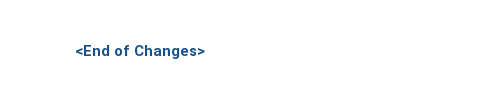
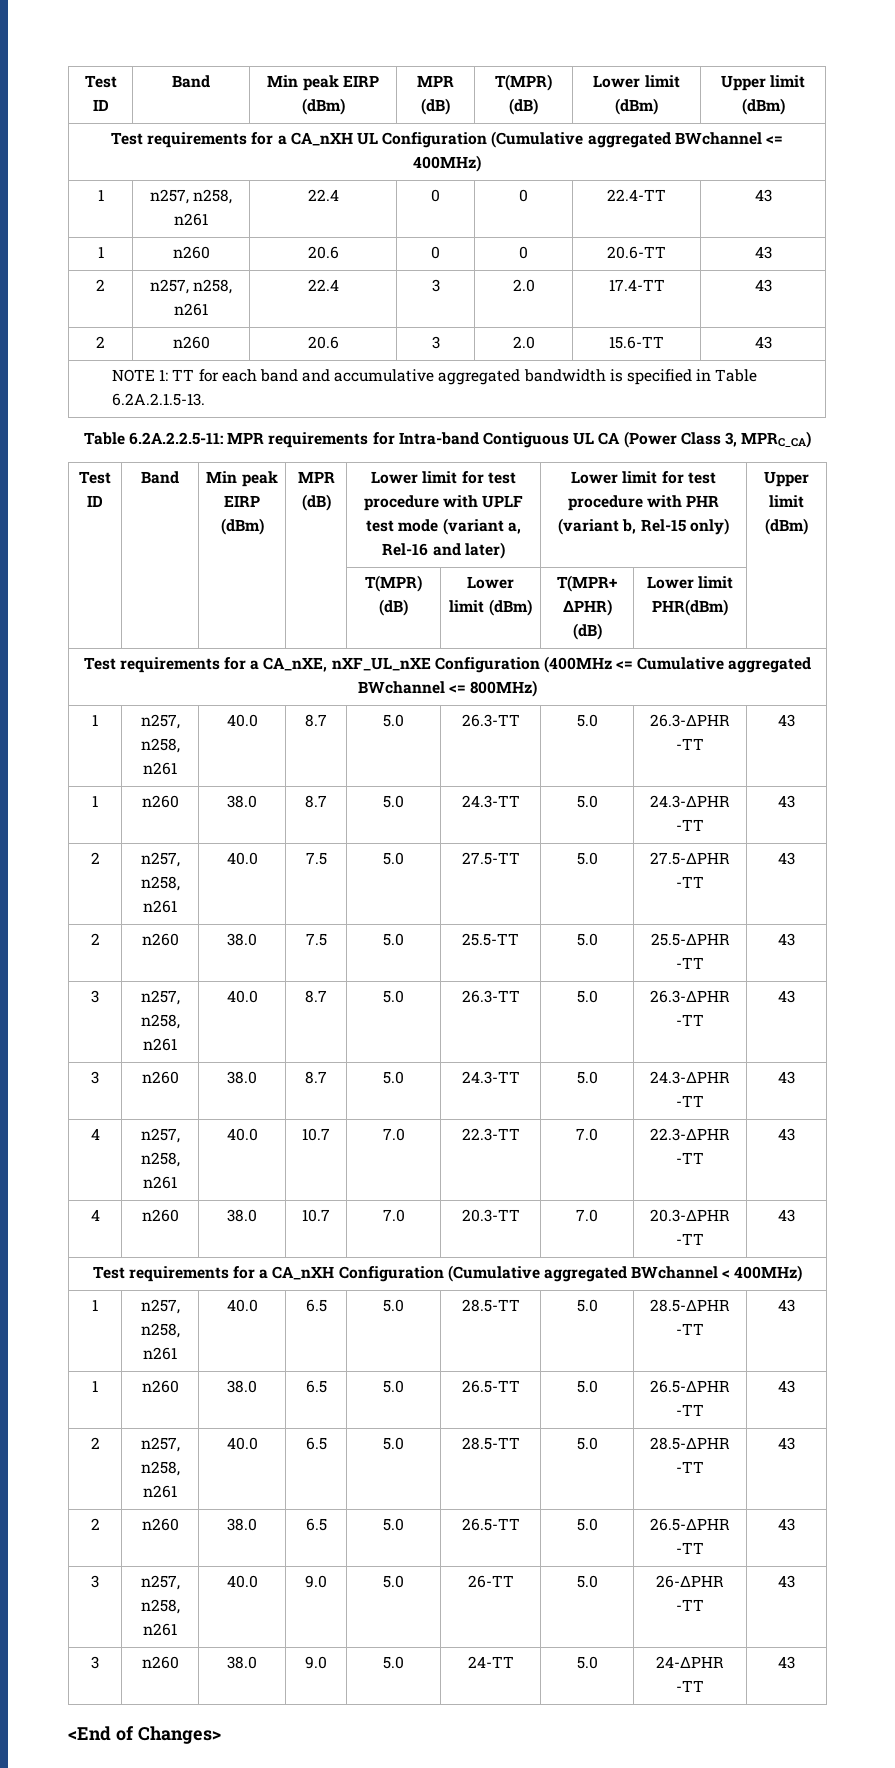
(75, 50) none -> [84,75,117,88] [92,99,109,111] [172,75,210,88] [267,75,379,91] [301,98,345,115] [417,75,454,87] [421,98,450,115] [495,74,552,91] [509,98,538,115] [593,75,680,88] [615,98,658,115] [720,75,806,91] [741,98,785,115] [111,131,783,148] [413,155,481,172] [97,189,104,201] [149,189,233,204] [174,213,208,226] [307,189,339,201] [431,189,440,202] [519,189,528,202] [607,189,666,201] [754,189,772,202] [97,246,104,258] [172,246,210,259] [307,246,339,259] [431,246,440,259] [519,246,528,259] [607,246,666,259] [754,246,772,259] [96,279,105,291] [149,279,233,294] [174,303,208,316] [307,279,339,291] [431,279,440,292] [512,279,535,292] [608,279,665,291] [754,279,772,292] [96,336,105,348] [172,336,210,349] [307,336,339,349] [431,336,440,349] [512,336,535,349] [609,336,664,349] [754,336,772,349] [111,369,758,385] [111,393,205,406] [83,431,812,448] [79,471,111,484] [87,495,103,507] [141,471,179,484] [206,471,278,487] [224,495,260,507] [220,518,264,535] [297,471,335,483] [301,494,331,511] [371,471,516,484] [363,495,524,511] [366,518,521,535] [382,542,505,559] [571,471,716,484] [567,495,720,511] [558,518,729,535] [764,471,809,487] [769,495,804,508] [765,518,808,535] [365,575,422,592] [379,599,408,616] [467,576,514,589] [449,599,532,616] [557,575,617,592] [562,599,612,616] [572,623,602,640] [646,576,734,589] [652,599,728,616] [83,656,812,673] [357,680,538,697] [92,714,98,726] [140,714,180,729] [140,738,180,753] [143,762,177,775] [226,714,258,727] [305,714,327,727] [383,714,404,727] [461,714,520,727] [576,714,598,727] [650,714,730,727] [676,738,704,750] [778,714,795,727] [92,795,98,807] [141,795,179,808] [227,795,257,808] [305,795,327,808] [383,795,404,808] [461,795,520,808] [576,795,598,808] [650,795,730,808] [676,819,704,831] [778,795,795,808] [90,852,100,864] [140,852,180,867] [140,876,180,891] [143,900,177,913] [226,852,258,865] [305,852,327,865] [383,852,404,865] [461,852,520,865] [576,852,598,865] [650,852,730,865] [676,876,704,888] [778,852,795,865] [90,933,100,945] [141,933,179,946] [227,933,257,946] [305,933,327,946] [383,933,404,946] [462,933,519,946] [576,933,598,946] [650,933,730,946] [676,957,704,969] [778,933,795,946] [91,990,99,1003] [140,990,180,1005] [140,1014,180,1029] [143,1038,177,1051] [226,990,258,1003] [305,990,327,1003] [383,990,404,1003] [461,990,520,1003] [576,990,598,1003] [650,990,730,1003] [676,1014,704,1026] [778,990,795,1003] [91,1071,99,1084] [141,1071,179,1084] [227,1071,257,1084] [305,1071,327,1084] [383,1071,404,1084] [461,1071,520,1084] [576,1071,598,1084] [650,1071,730,1084] [676,1095,704,1107] [778,1071,795,1084] [90,1128,100,1140] [140,1128,180,1143] [140,1152,180,1167] [143,1176,177,1189] [226,1128,258,1141] [302,1128,330,1141] [382,1128,405,1141] [461,1128,520,1141] [576,1128,598,1141] [650,1128,730,1141] [676,1152,704,1164] [778,1128,795,1141] [90,1209,100,1221] [141,1209,179,1222] [227,1209,257,1222] [302,1209,330,1222] [382,1209,405,1222] [461,1209,520,1222] [576,1209,598,1222] [650,1209,730,1222] [676,1233,704,1245] [778,1209,795,1222] [92,1265,803,1282] [92,1299,98,1311] [140,1299,180,1314] [140,1323,180,1338] [143,1347,177,1360] [226,1299,258,1312] [305,1299,327,1312] [383,1299,404,1312] [461,1299,520,1312] [576,1299,598,1312] [650,1299,730,1312] [676,1323,704,1335] [778,1299,795,1312] [92,1380,98,1392] [141,1380,179,1393] [227,1380,257,1393] [305,1380,327,1393] [383,1380,404,1393] [461,1380,520,1393] [576,1380,598,1393] [650,1380,730,1393] [676,1404,704,1416] [778,1380,795,1393] [90,1437,100,1449] [140,1437,180,1452] [140,1461,180,1476] [143,1485,177,1498] [226,1437,258,1450] [305,1437,327,1450] [383,1437,404,1450] [461,1437,520,1450] [576,1437,598,1450] [650,1437,730,1450] [676,1461,704,1473] [778,1437,795,1450] [90,1518,100,1530] [141,1518,179,1531] [227,1518,257,1531] [305,1518,327,1531] [383,1518,404,1531] [461,1518,520,1531] [576,1518,598,1531] [650,1518,730,1531] [676,1542,704,1554] [778,1518,795,1531] [91,1575,99,1588] [140,1575,180,1590] [140,1599,180,1614] [143,1623,177,1636] [226,1575,258,1588] [305,1575,327,1588] [383,1575,404,1588] [467,1575,514,1588] [576,1575,598,1588] [656,1575,724,1588] [676,1599,704,1611] [778,1575,795,1588] [91,1656,99,1669] [141,1656,179,1669] [227,1656,257,1669] [305,1656,327,1669] [383,1656,404,1669] [467,1656,514,1668] [576,1656,598,1669] [656,1656,724,1668] [676,1680,704,1692] [778,1656,795,1669] Test ID | Band | Min peak EIRP (dBm) | MPR (dB) | T(MPR) (dB) | Lower limit (dBm) | Upper limit (dBm) // Test requirements for a CA_nXH UL Configuration (Cumulative aggregated BWchannel <= 400MHz) // 1 | n257, n258, n261 | 22.4 | 0 | 0 | 22.4-TT | 43 // 1 | n260 | 20.6 | 0 | 0 | 20.6-TT | 43 // 2 | n257, n258, n261 | 22.4 | 3 | 2.0 | 17.4-TT | 43 // 2 | n260 | 20.6 | 3 | 2.0 | 15.6-TT | 43 // NOTE 1: TT for each band and accumulative aggregated bandwidth is specified in Table 6.2A.2.1.5-13. // Table 6.2A.2.2.5-11: MPR requirements for Intra-band Contiguous UL CA (Power Class 3, MPRC_CA) // Test ID | Band | Min peak EIRP (dBm) | MPR (dB) | Lower limit for test procedure with UPLF test mode (variant a, Rel-16 and later) | Lower limit for test procedure with PHR (variant b, Rel-15 only) | Upper limit (dBm) // | | | | T(MPR) (dB) | Lower limit (dBm) | T(MPR+ ΔPHR) (dB) | Lower limit PHR(dBm) | // Test requirements for a CA_nXE, nXF_UL_nXE Configuration (400MHz <= Cumulative aggregated BWchannel <= 800MHz) // 1 | n257, n258, n261 | 40.0 | 8.7 | 5.0 | 26.3-TT | 5.0 | 26.3-ΔPHR -TT | 43 // 1 | n260 | 38.0 | 8.7 | 5.0 | 24.3-TT | 5.0 | 24.3-ΔPHR -TT | 43 // 2 | n257, n258, n261 | 40.0 | 7.5 | 5.0 | 27.5-TT | 5.0 | 27.5-ΔPHR -TT | 43 // 2 | n260 | 38.0 | 7.5 | 5.0 | 25.5-TT | 5.0 | 25.5-ΔPHR -TT | 43 // 3 | n257, n258, n261 | 40.0 | 8.7 | 5.0 | 26.3-TT | 5.0 | 26.3-ΔPHR -TT | 43 // 3 | n260 | 38.0 | 8.7 | 5.0 | 24.3-TT | 5.0 | 24.3-ΔPHR -TT | 43 // 4 | n257, n258, n261 | 40.0 | 10.7 | 7.0 | 22.3-TT | 7.0 | 22.3-ΔPHR -TT | 43 // 4 | n260 | 38.0 | 10.7 | 7.0 | 20.3-TT | 7.0 | 20.3-ΔPHR -TT | 43 // Test requirements for a CA_nXH Configuration (Cumulative aggregated BWchannel < 400MHz) // 1 | n257, n258, n261 | 40.0 | 6.5 | 5.0 | 28.5-TT | 5.0 | 28.5-ΔPHR -TT | 43 // 1 | n260 | 38.0 | 6.5 | 5.0 | 26.5-TT | 5.0 | 26.5-ΔPHR -TT | 43 // 2 | n257, n258, n261 | 40.0 | 6.5 | 5.0 | 28.5-TT | 5.0 | 28.5-ΔPHR -TT | 43 // 2 | n260 | 38.0 | 6.5 | 5.0 | 26.5-TT | 5.0 | 26.5-ΔPHR -TT | 43 // 3 | n257, n258, n261 | 40.0 | 9.0 | 5.0 | 26-TT | 5.0 | 26-ΔPHR -TT | 43 // 3 | n260 | 38.0 | 9.0 | 5.0 | 24-TT | 5.0 | 24-ΔPHR -TT | 43 //

